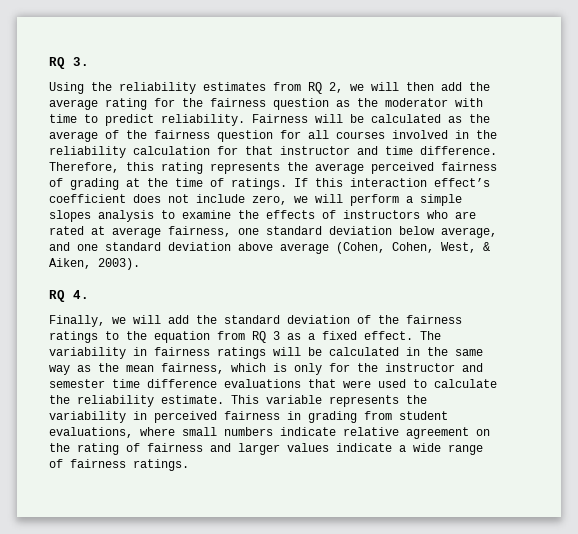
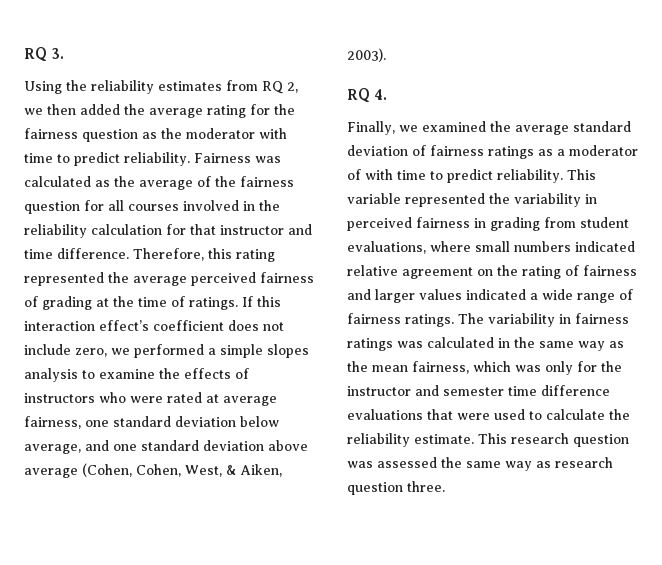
[371,82,462,91] will then add -> [47,104,120,115] then added
[315,114,364,123] will be -> [255,156,281,163] was
[210,162,280,174] represents -> [24,272,104,286] represented
[315,194,399,206] will perform -> [134,344,204,358] performed
[455,211,476,219] are -> [130,396,163,403] were
[133,315,217,324] will add the -> [422,121,569,135] examined the average
[378,315,462,324] [49,331,413,343] the fairness ratings to the equation from RQ 3 as a fixed effect. -> [430,145,638,159] [347,169,596,183] [347,193,597,207] [347,217,629,231] [347,241,635,254] [347,265,637,279] [347,289,633,303] [347,313,454,327] fairness ratings as a moderator of with time to predict reliability. This variable represented the variability in perceived fairness in grading from student evaluations, where small numbers indicated relative agreement on the rating of fairness and larger values indicated a wide range of fairness ratings.
[273,347,322,356] will be -> [397,341,423,348] was
[273,363,287,372] is -> [515,365,541,372] was
[266,395,427,407] [49,411,448,423] [49,427,490,439] [49,443,483,455] [49,459,189,471] variable represents the variability in perceived fairness in grading from student evaluations, where small numbers indicate relative agreement on the rating of fairness and larger values indicate a wide range of fairness ratings. -> [511,433,629,447] [347,457,613,471] [347,481,445,495] research question was assessed the same way as research question three.

